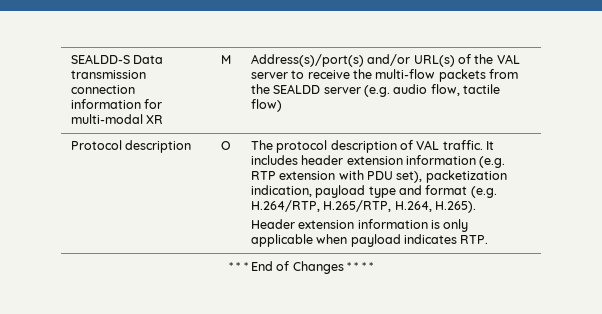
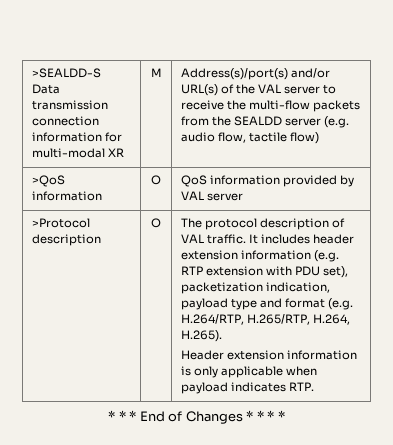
[70,54,130,64] SEALDD-S -> [31,68,101,78] >SEALDD-S
[70,140,122,150] Protocol -> [31,175,65,187] [31,191,102,201] [151,175,161,185] [180,175,354,187] [180,191,243,201] [31,218,90,228] >QoS information | O | QoS information provided by VAL server // >Protocol

